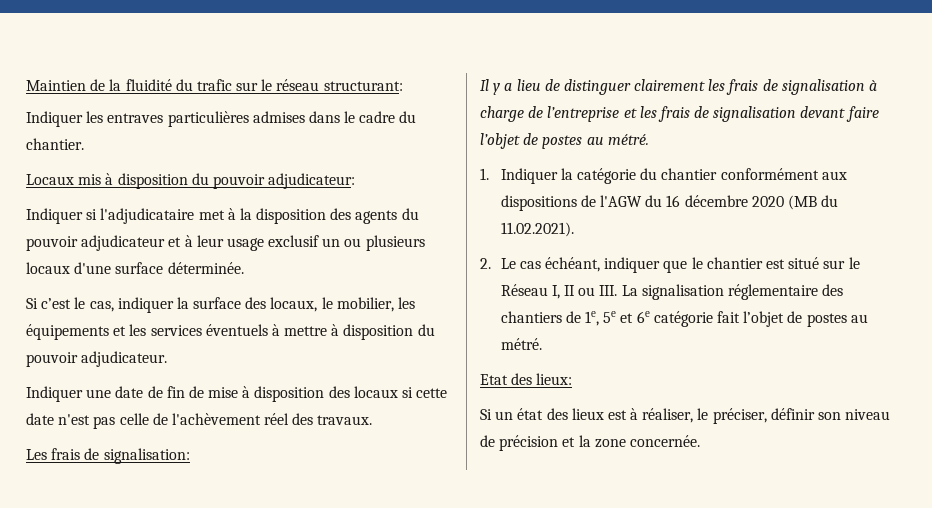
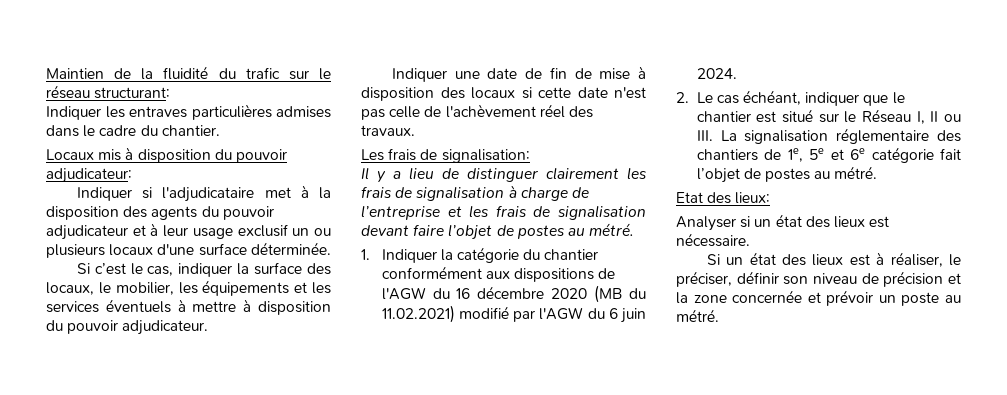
[500,222,574,237] 11.02.2021). -> [381,305,646,323] [696,68,737,79] 11.02.2021) modifié par l'AGW du 6 juin 2024.
(573, 379) none -> [676,214,890,231] [676,233,750,247] // Analyser si un état des lieux est nécessaire.
[629,435,700,447] concernée. -> [732,290,961,306] [676,309,719,322] concernée et prévoir un poste au métré.

